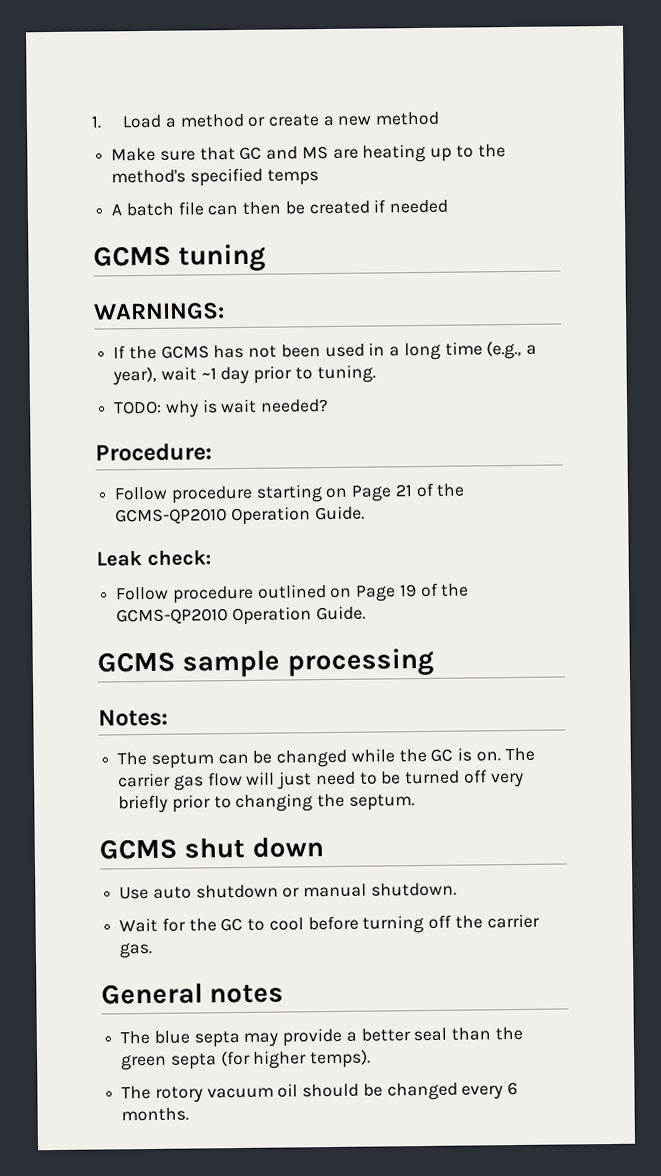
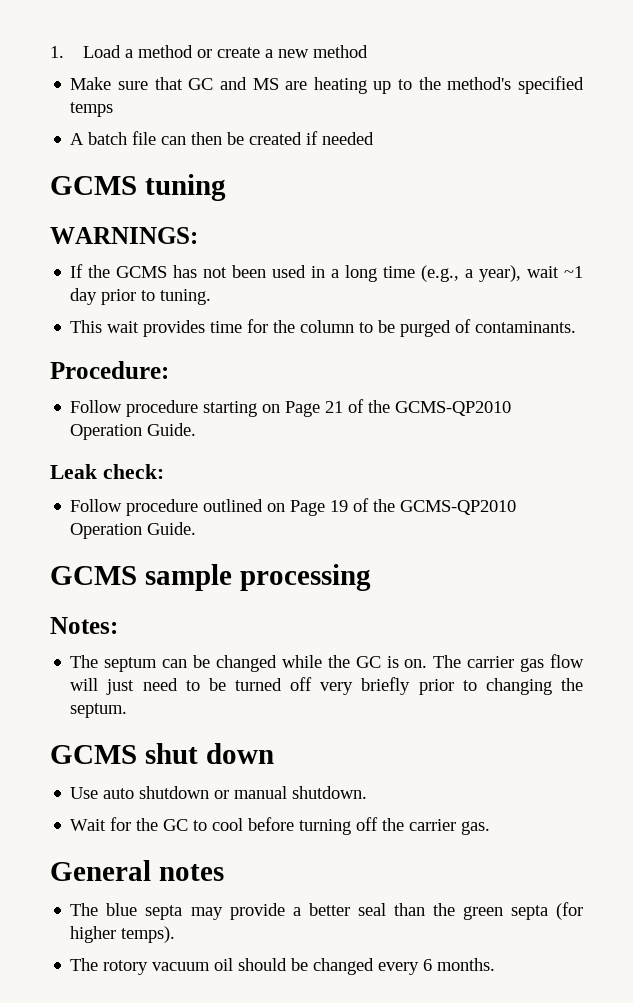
[113,398,330,418] TODO: why is wait needed? -> [70,319,577,337] This wait provides time for the column to be purged of contaminants.

